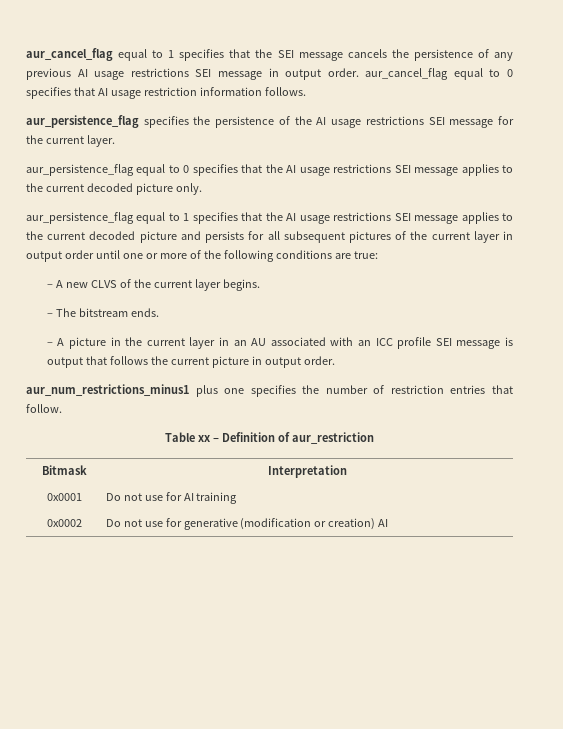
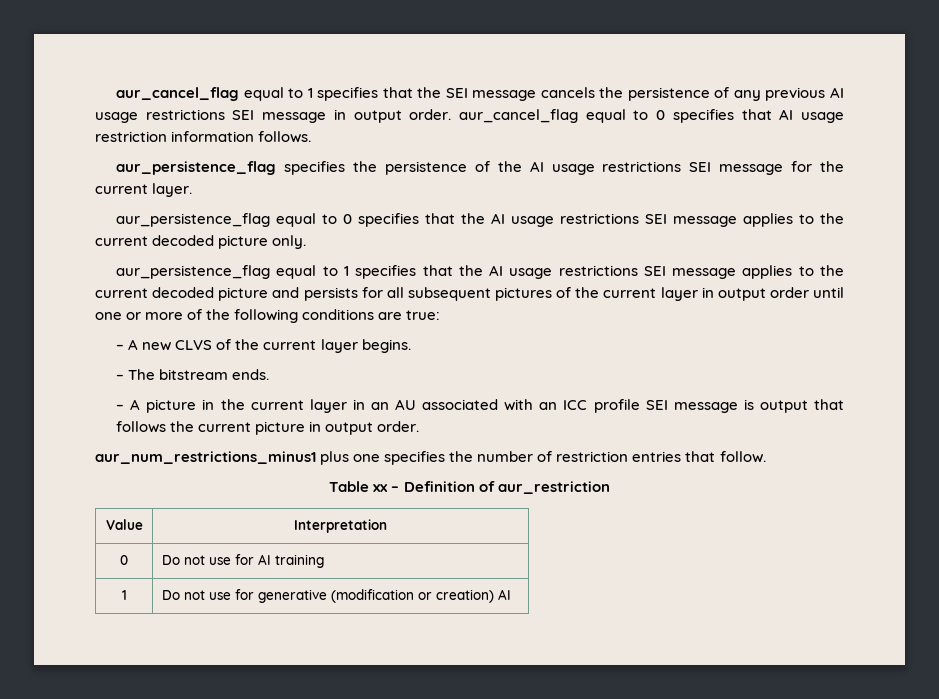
[41,465,87,475] Bitmask -> [105,519,143,530] Value
[46,493,82,501] 0x0001 -> [120,555,128,565] 0
[46,519,82,527] 0x0002 -> [121,590,127,600] 1

